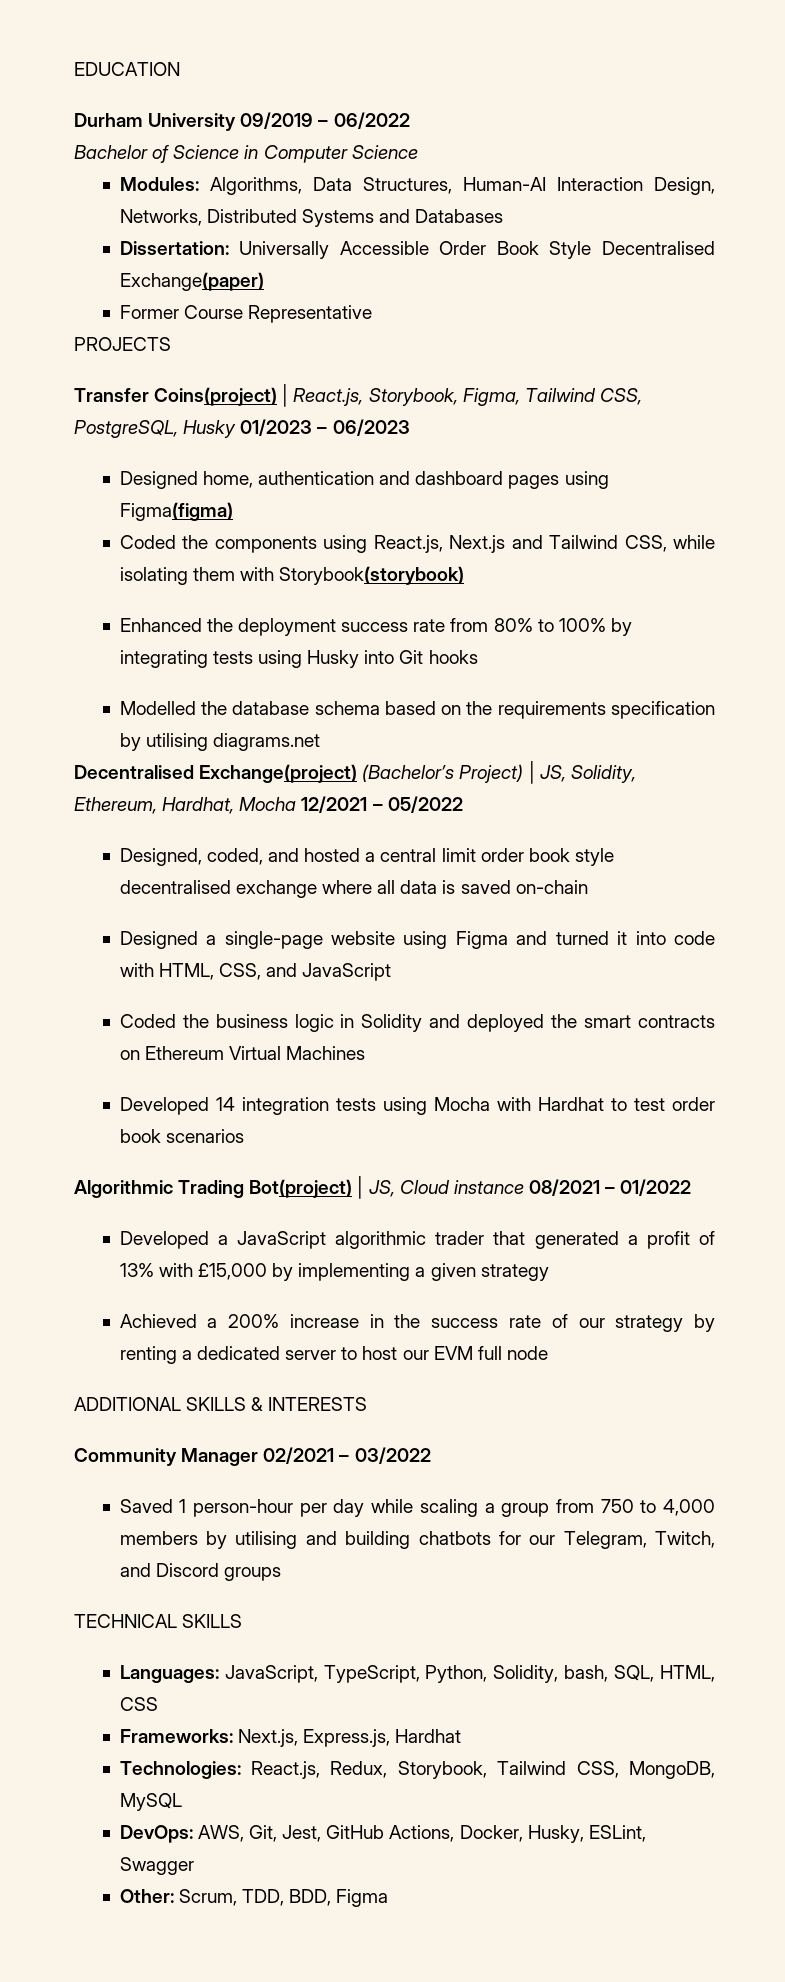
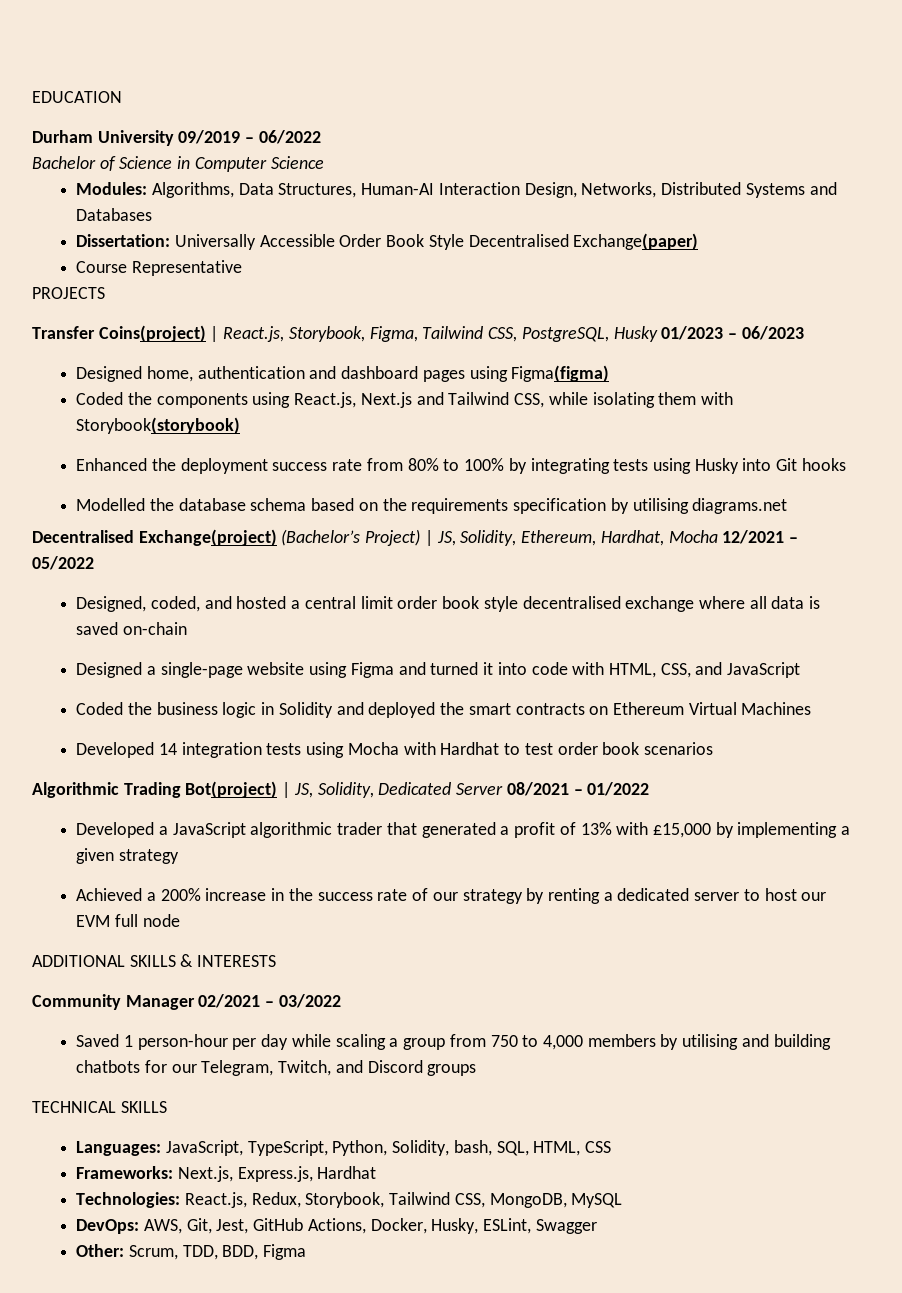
[119,305,179,319] Former -> (699, 241) none
[399,1180,524,1194] Cloud instance -> [317,782,504,798] Solidity, Dedicated Server

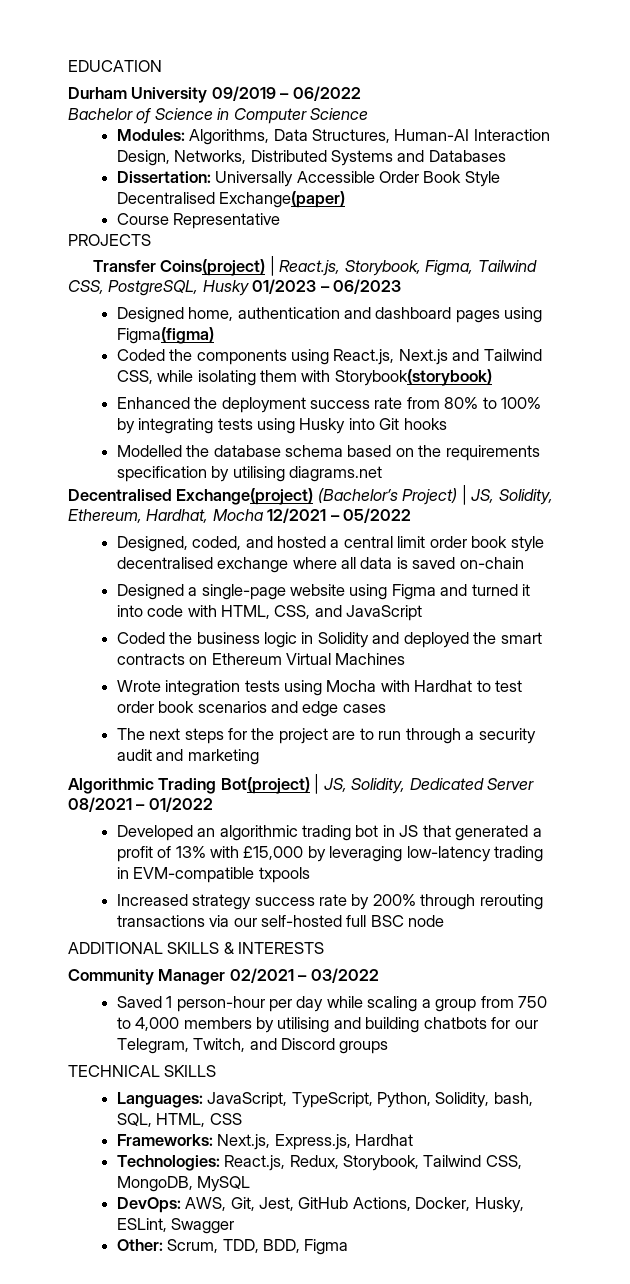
[76,742,178,758] Developed 14 -> [116,680,161,692] Wrote
(714, 748) none -> [271,701,386,717] [116,728,536,744] [116,749,259,765] and edge cases // The next steps for the project are to run through a security audit and marketing
[159,822,383,838] a JavaScript algorithmic trader -> [197,825,419,841] an algorithmic trading bot in JS
[737,822,851,838] [76,848,180,864] [76,888,827,904] [76,914,139,927] implementing a given strategy // Achieved a 200% increase in the success rate of our strategy by renting a dedicated server to host our EVM full -> [329,846,544,862] [116,867,310,883] [116,894,543,910] [116,915,404,927] leveraging low-latency trading in EVM-compatible txpools // Increased strategy success rate by 200% through rerouting transactions via our self-hosted full BSC

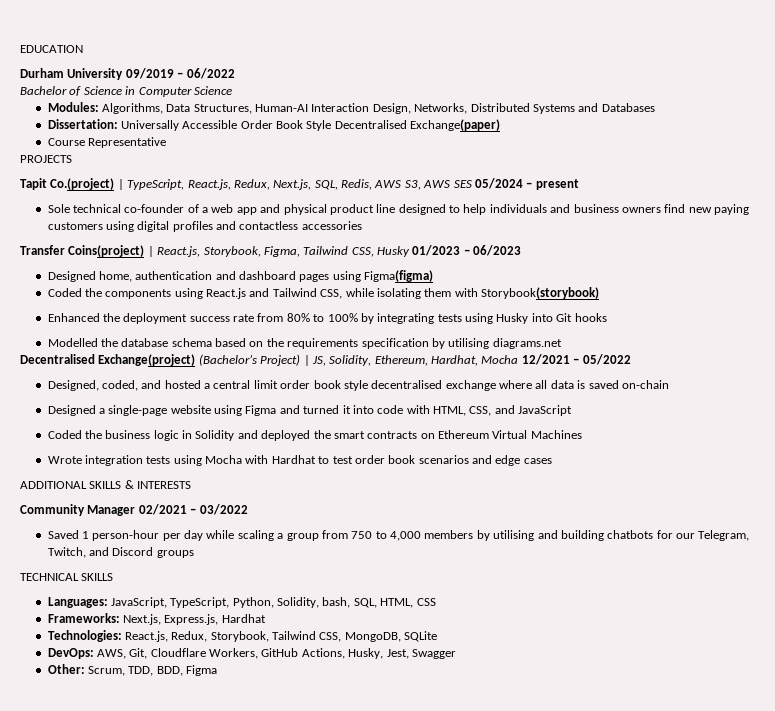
(151, 240) none -> [20,178,579,190] [47,204,750,215] [47,221,362,232] // Tapit Co.(project) | TypeScript, React.js, Redux, Next.js, SQL, Redis, AWS S3, AWS SES 05/2024 – present // Sole technical co-founder of a web app and physical product line designed to help individuals and business owners find new paying customers using digital profiles and contactless accessories
[108,280,199,296] PostgreSQL, -> (374, 252) none
[333,349,448,365] React.js, Next.js -> [206,288,247,299] React.js
[116,728,536,744] [116,749,259,765] [68,774,535,794] [68,797,213,812] [116,825,542,841] [116,846,544,862] [116,867,310,883] [116,894,543,910] [116,915,445,927] // The next steps for the project are to run through a security audit and marketing // Algorithmic Trading Bot(project) | JS, Solidity, Dedicated Server 08/2021 – 01/2022 // Developed an algorithmic trading bot in JS that generated a profit of 13% with £15,000 by leveraging low-latency trading in EVM-compatible txpools // Increased strategy success rate by 200% through rerouting transactions via our self-hosted full BSC node -> (552, 461) none
[197,1176,251,1192] MySQL -> [404,631,438,642] SQLite
[259,1197,524,1213] [116,1218,167,1232] Jest, GitHub Actions, Docker, Husky, ESLint, -> [150,648,409,659] Cloudflare Workers, GitHub Actions, Husky, Jest,

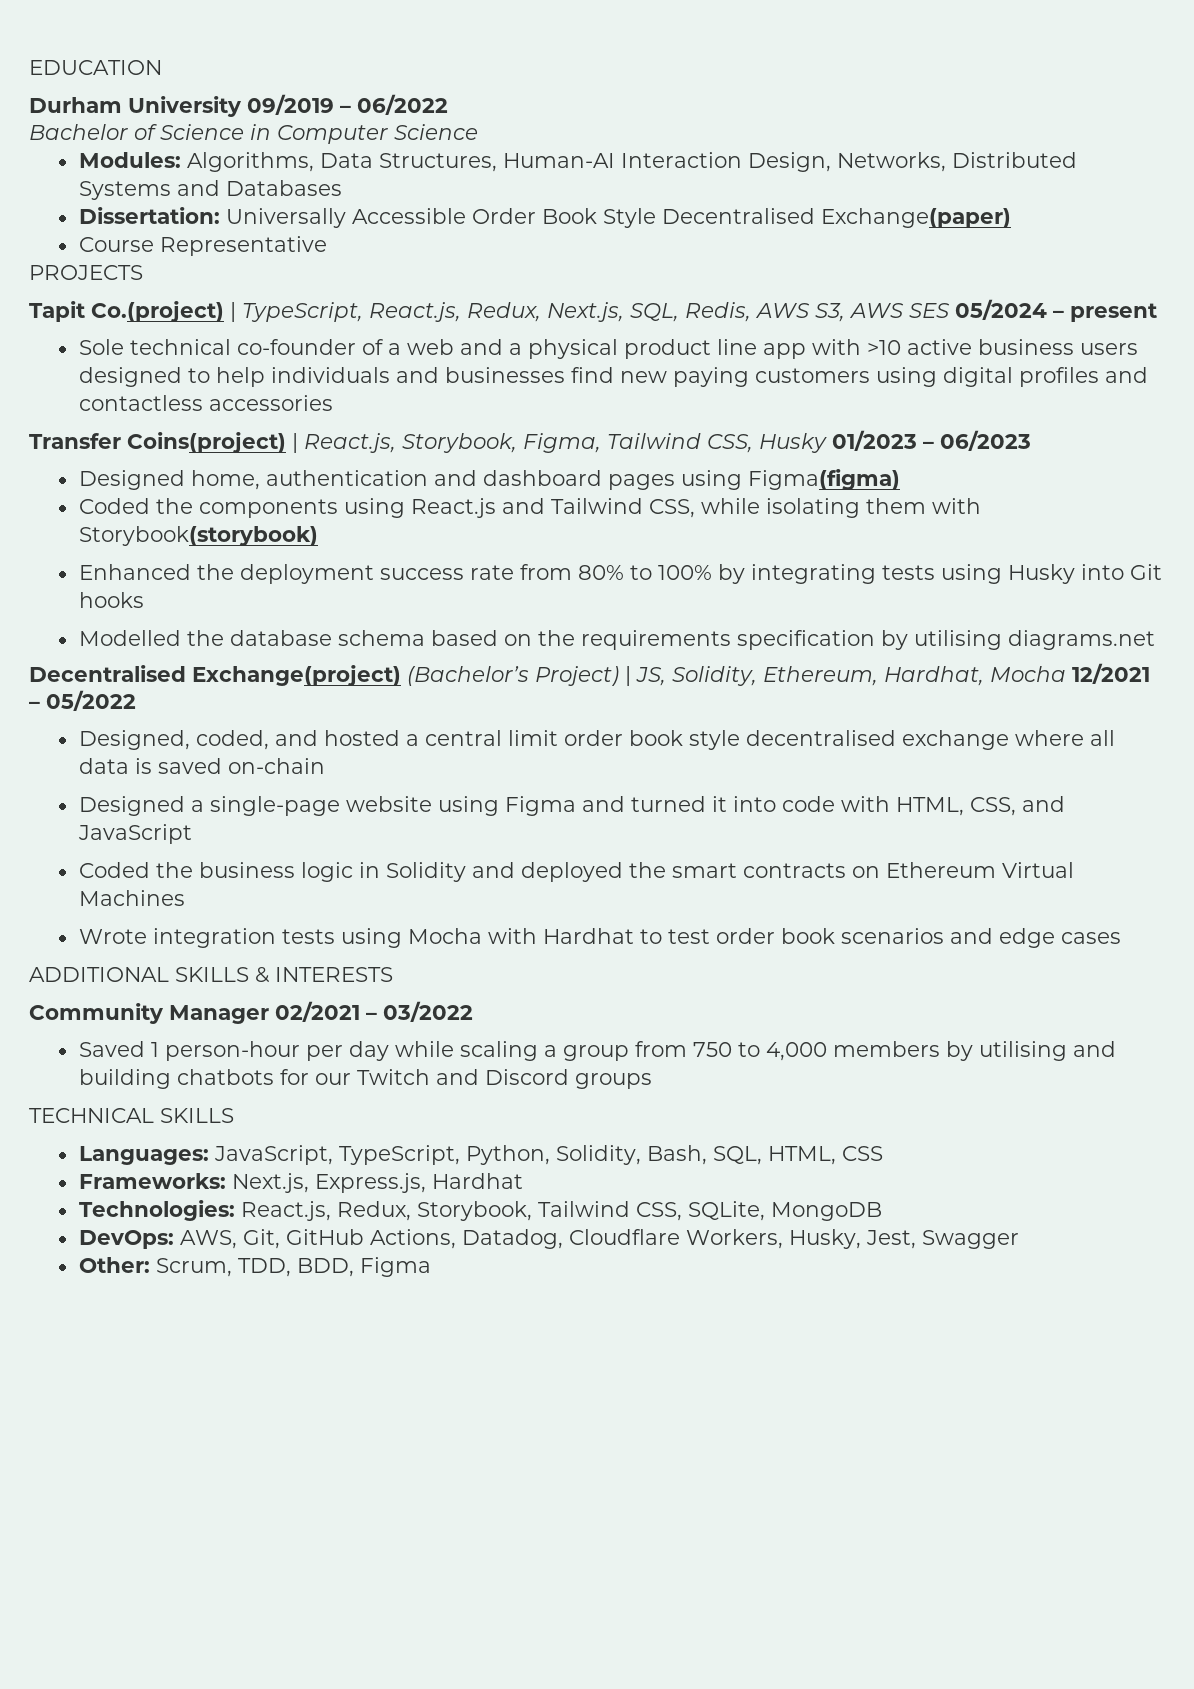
[236,204,281,215] app and -> [459,339,522,355] and a
(396, 208) none -> [762,339,1138,359] app with >10 active business users
[573,204,661,213] business owners -> [444,367,565,383] businesses
[698,530,750,541] [47,547,86,558] Telegram, Twitch, -> [356,1069,430,1085] Twitch
[322,597,351,608] bash, -> [646,1145,707,1165] Bash,
[344,631,438,642] MongoDB, SQLite -> [687,1201,882,1221] SQLite, MongoDB
[150,648,345,659] Cloudflare Workers, GitHub Actions, -> [285,1229,783,1249] GitHub Actions, Datadog, Cloudflare Workers,

